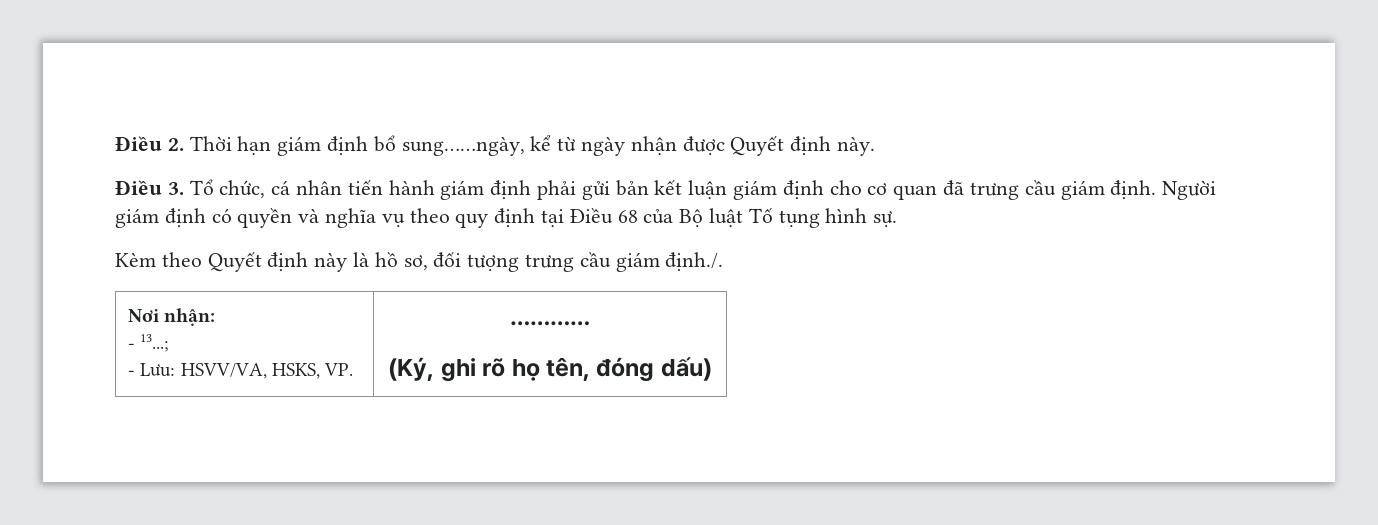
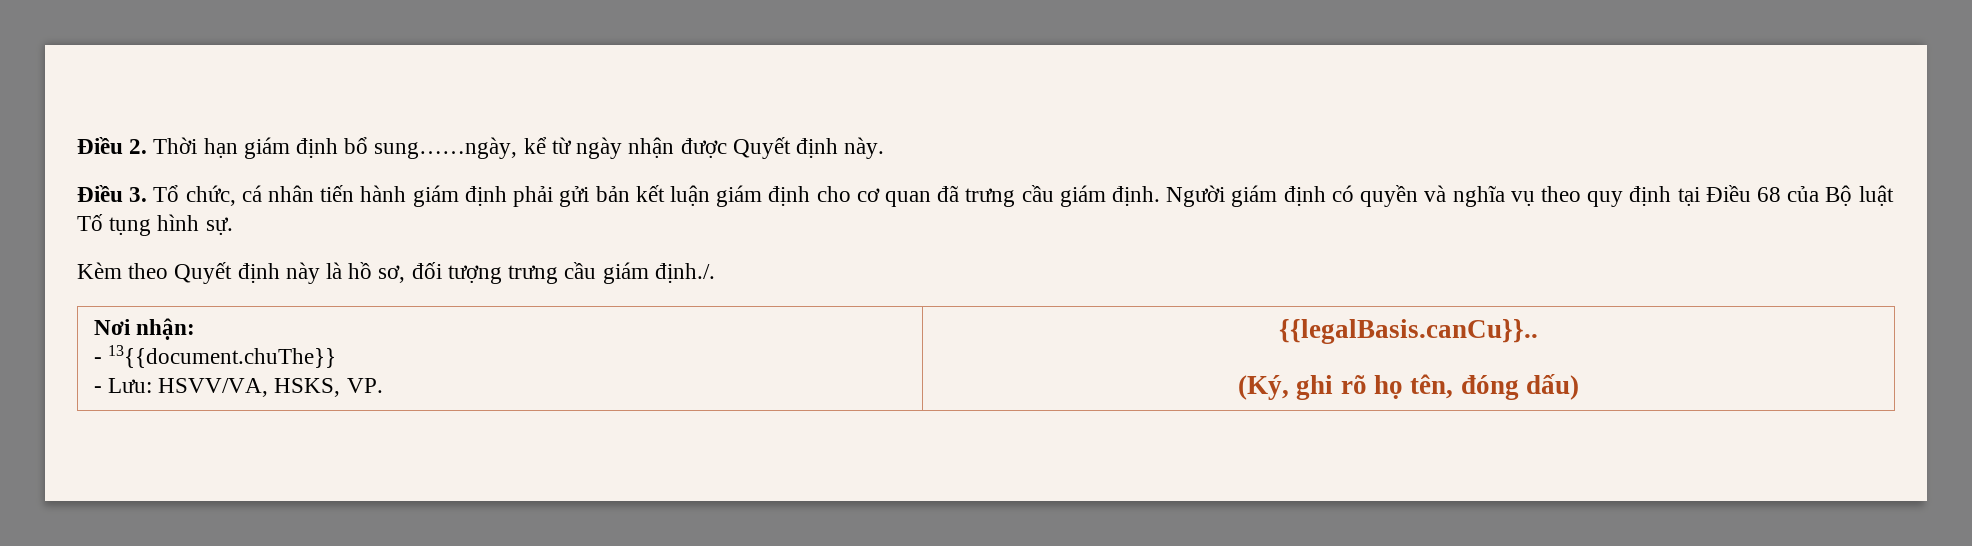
[140,334,170,352] 13...; -> [107,345,336,368] 13{{document.chuThe}}
[510,321,590,326] ………… -> [1279,319,1538,344] {{legalBasis.canCu}}..

